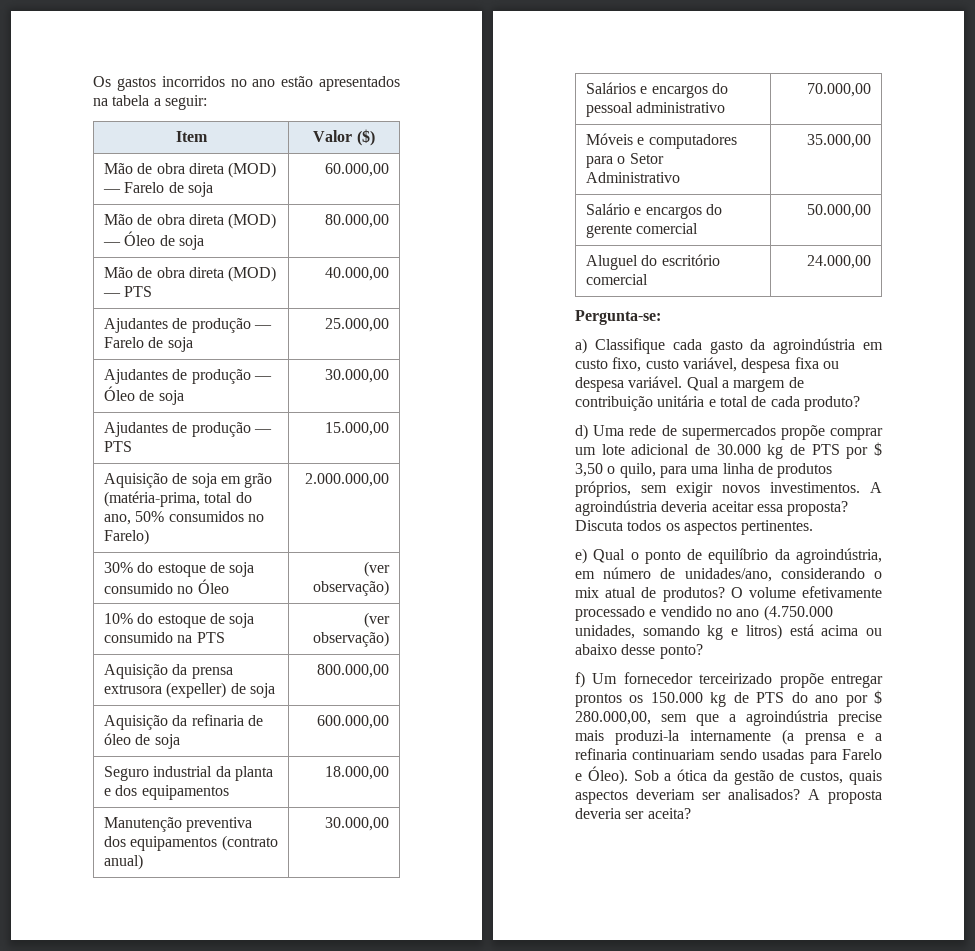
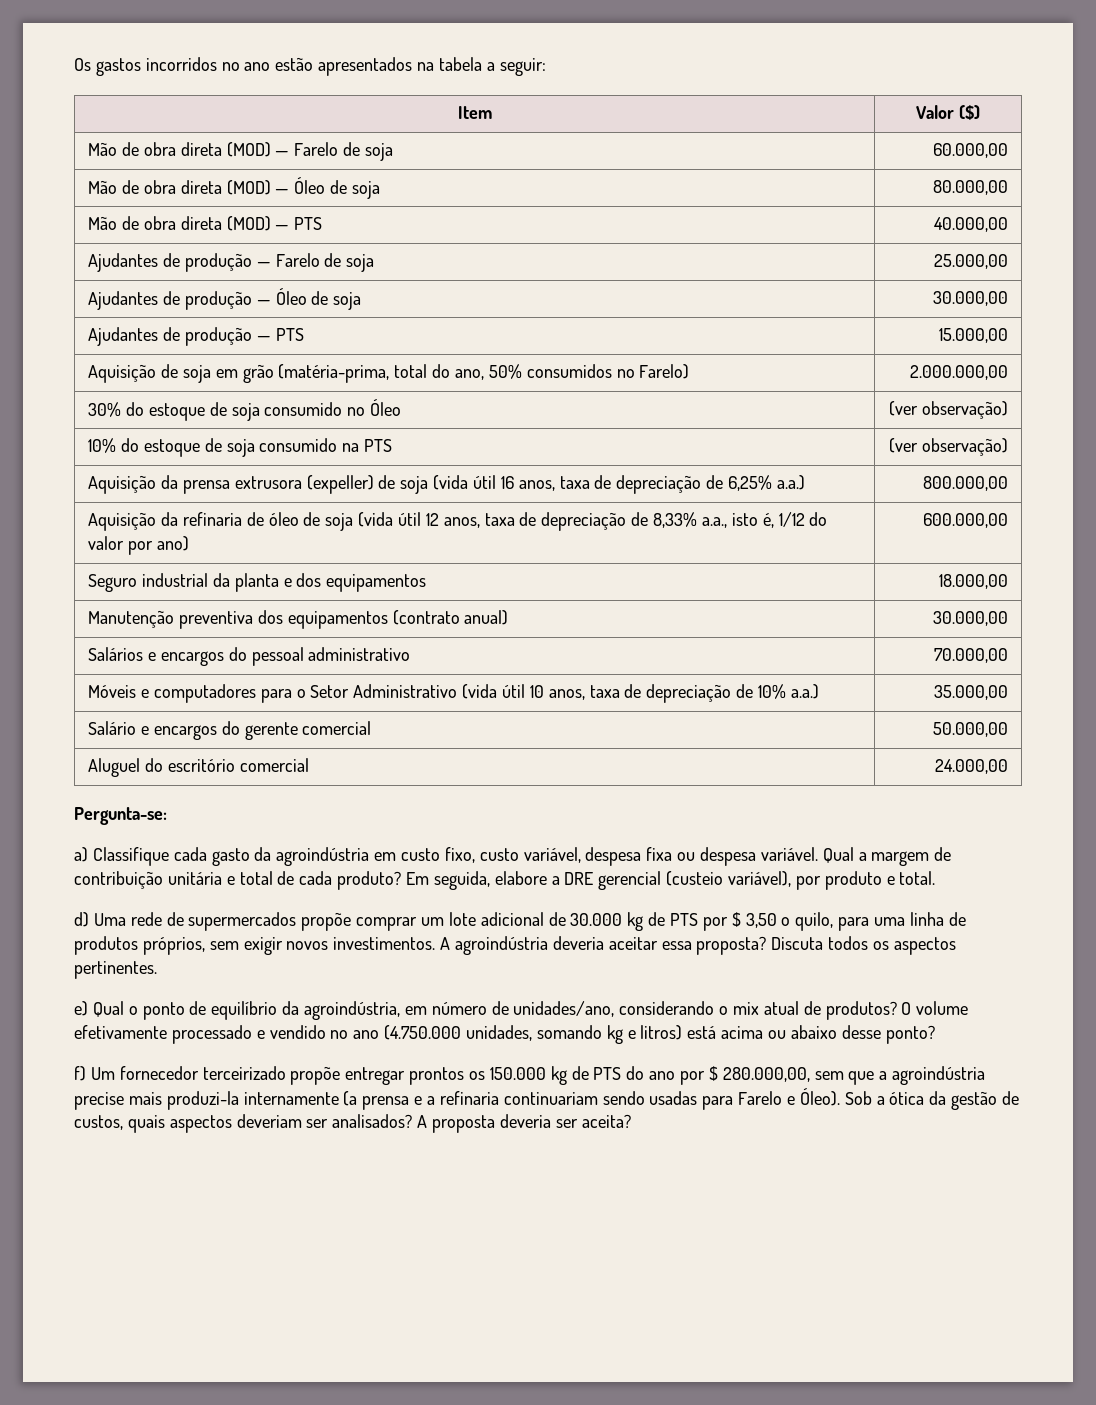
(275, 690) none -> [433,475,805,494] (vida útil 16 anos, taxa de depreciação de 6,25% a.a.)
(180, 741) none -> [358,512,828,531] [88,536,189,555] (vida útil 12 anos, taxa de depreciação de 8,33% a.a., isto é, 1/12 do valor por ano)
(681, 177) none -> [462,684,819,703] (vida útil 10 anos, taxa de depreciação de 10% a.a.)
(860, 403) none -> [406,871,936,890] Em seguida, elabore a DRE gerencial (custeio variável), por produto e total.

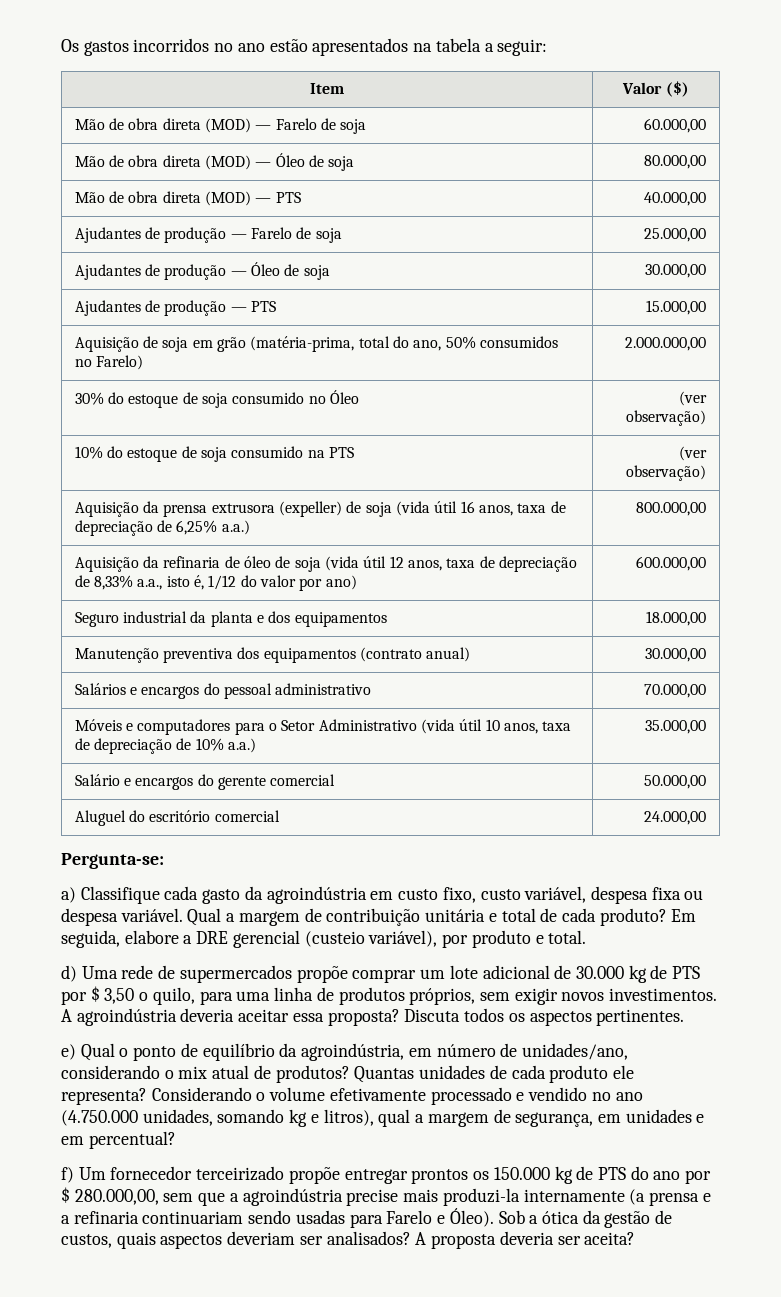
[901,1002,912,1015] O -> [354,1065,634,1083] [61,1087,266,1105] Quantas unidades de cada produto ele representa? Considerando o
[640,1025,935,1044] litros) está acima ou abaixo desse ponto? -> [323,1109,705,1127] [61,1131,176,1149] litros), qual a margem de segurança, em unidades e em percentual?

